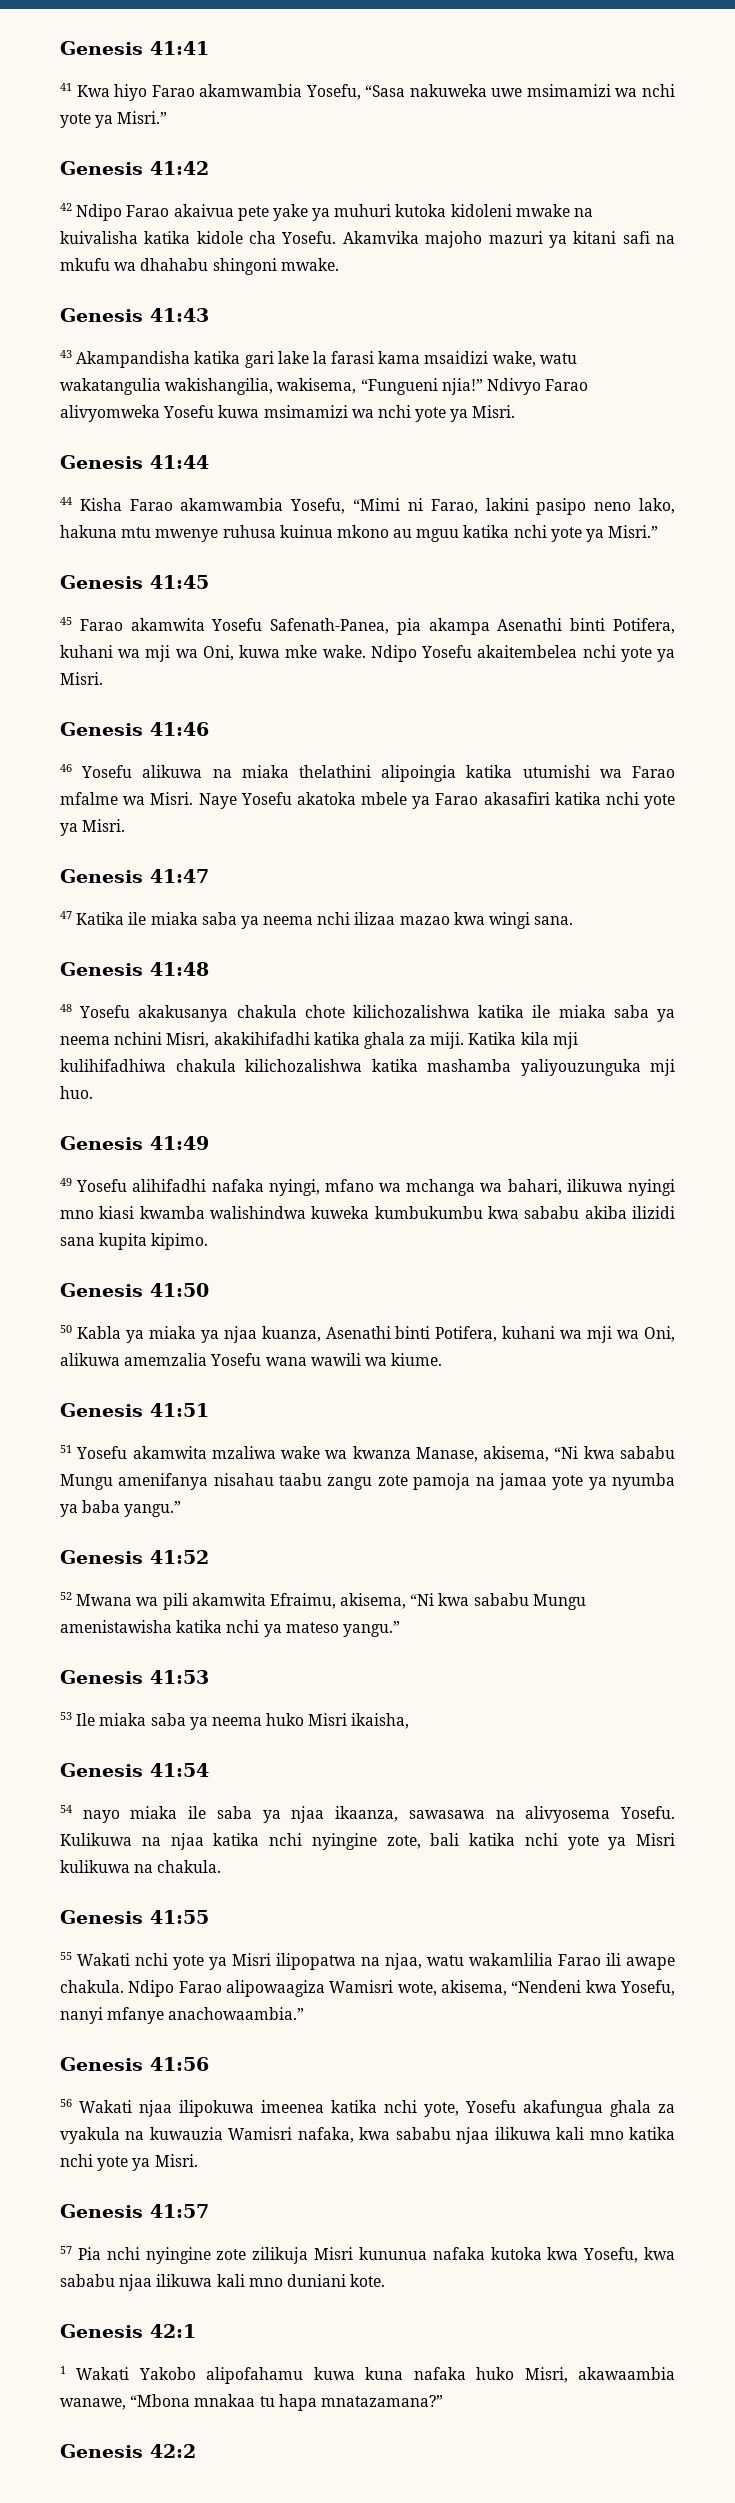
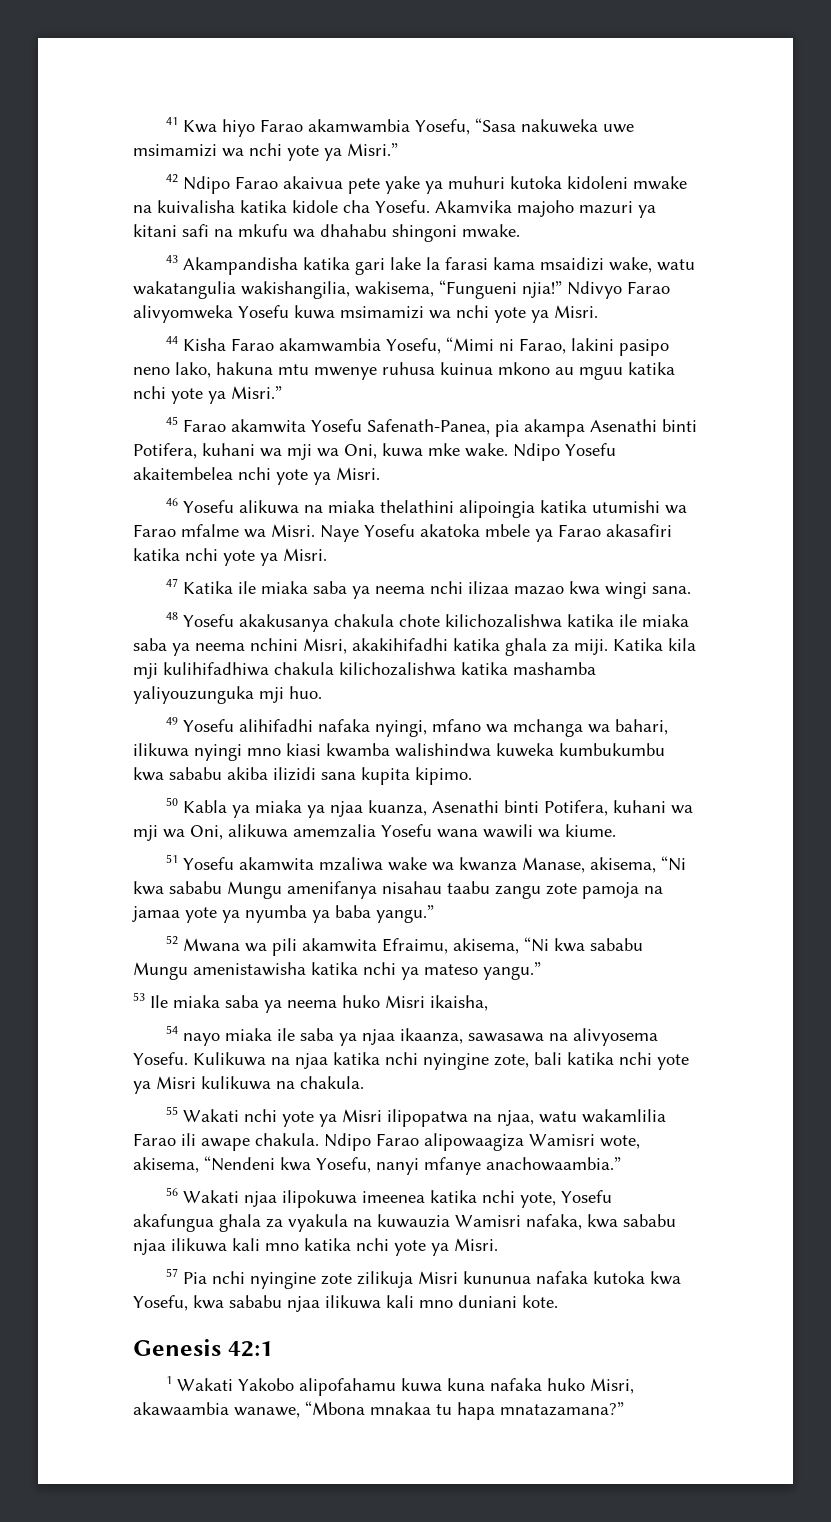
[60,41,209,55] Genesis 41:41 // -> (166, 121) none
[60,161,209,175] // Genesis 41:42 -> (398, 149) none
[60,308,209,322] // Genesis 41:43 -> (520, 231) none
[60,455,209,469] // Genesis 41:44 -> (598, 311) none
[60,575,209,589] // Genesis 41:45 -> (282, 392) none
[60,722,209,736] // Genesis 41:46 -> (380, 473) none
[60,869,209,883] // Genesis 41:47 -> (327, 554) none
[60,962,209,976] // Genesis 41:48 -> (692, 590) none
[60,1136,209,1150] // Genesis 41:49 -> (322, 692) none
[60,1283,209,1297] // Genesis 41:50 -> (472, 776) none
[60,1403,209,1417] // Genesis 41:51 -> (616, 830) none
[60,1550,209,1564] // Genesis 41:52 -> (434, 914) none
[60,1670,209,1684] // Genesis 41:53 -> (541, 971) none
[60,1763,209,1777] // Genesis 41:54 -> (488, 1003) none
[60,1910,209,1924] // Genesis 41:55 -> (364, 1082) none
[60,2057,209,2071] // Genesis 41:56 -> (621, 1164) none
[60,2204,209,2218] // Genesis 41:57 -> (498, 1244) none
[60,2444,196,2458] // Genesis 42:2 -> (624, 1409) none

